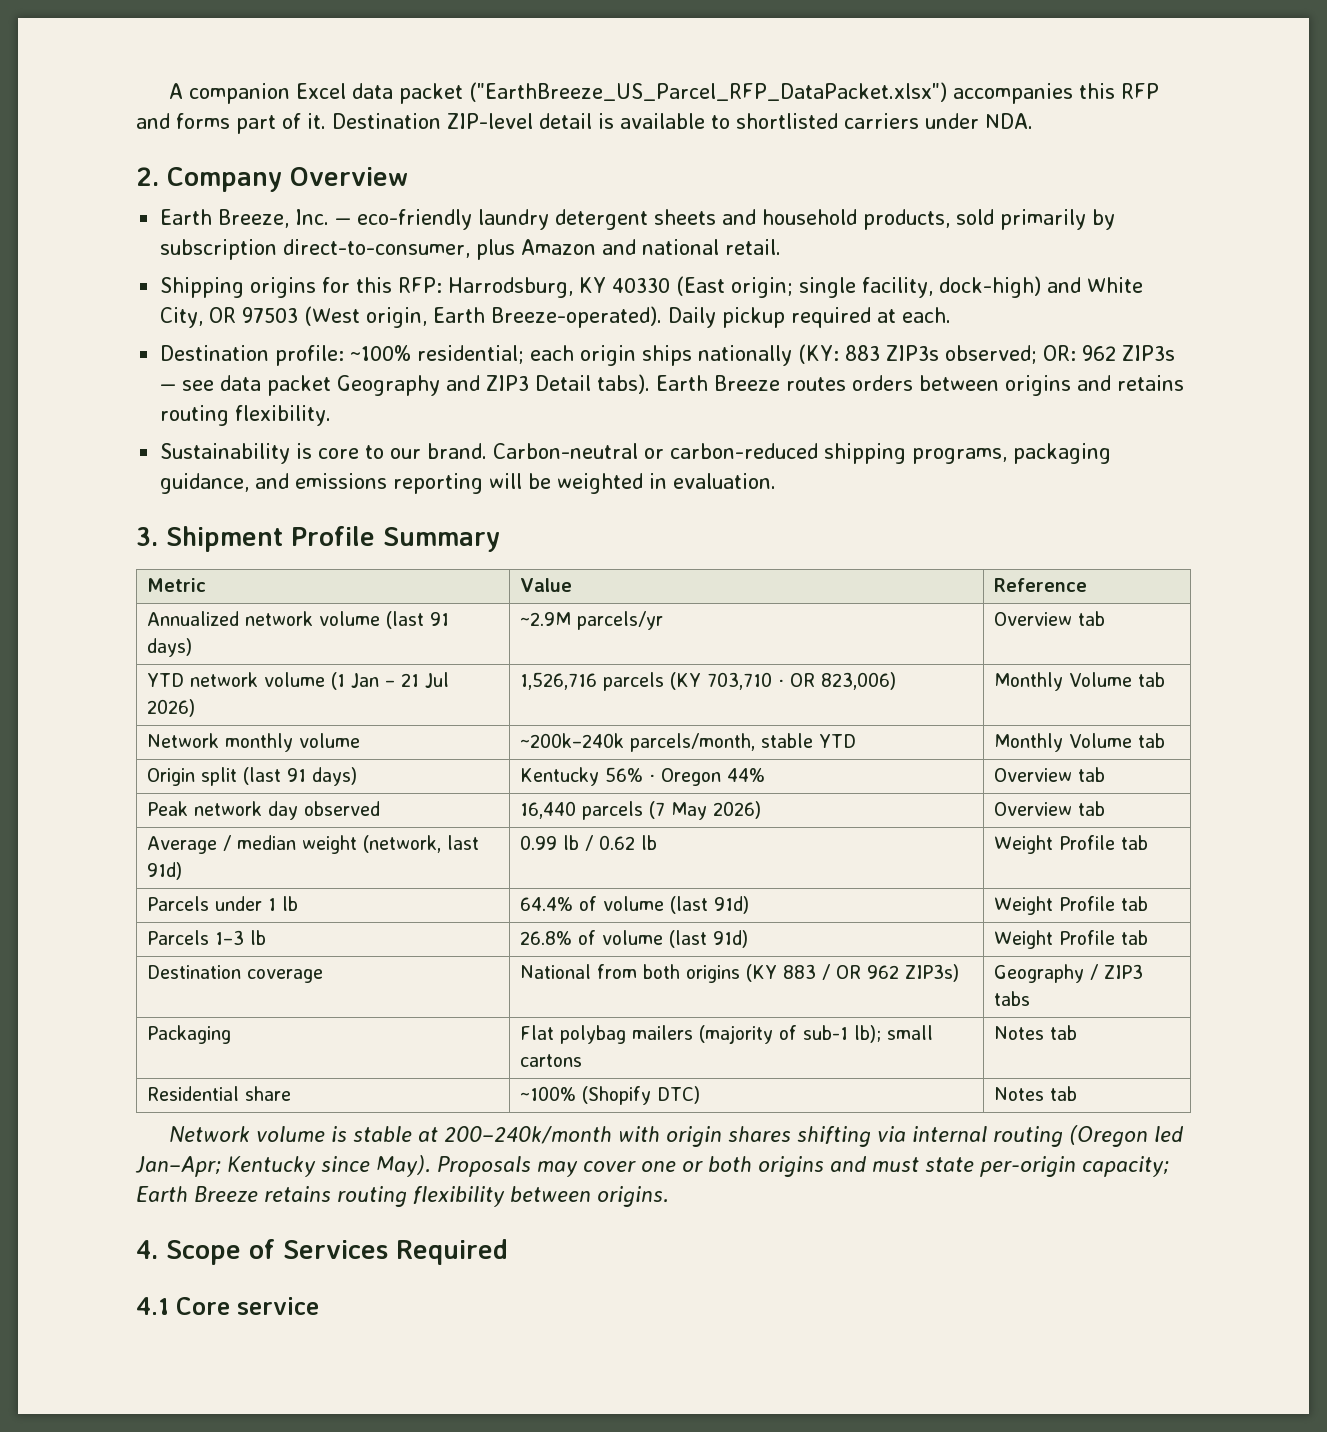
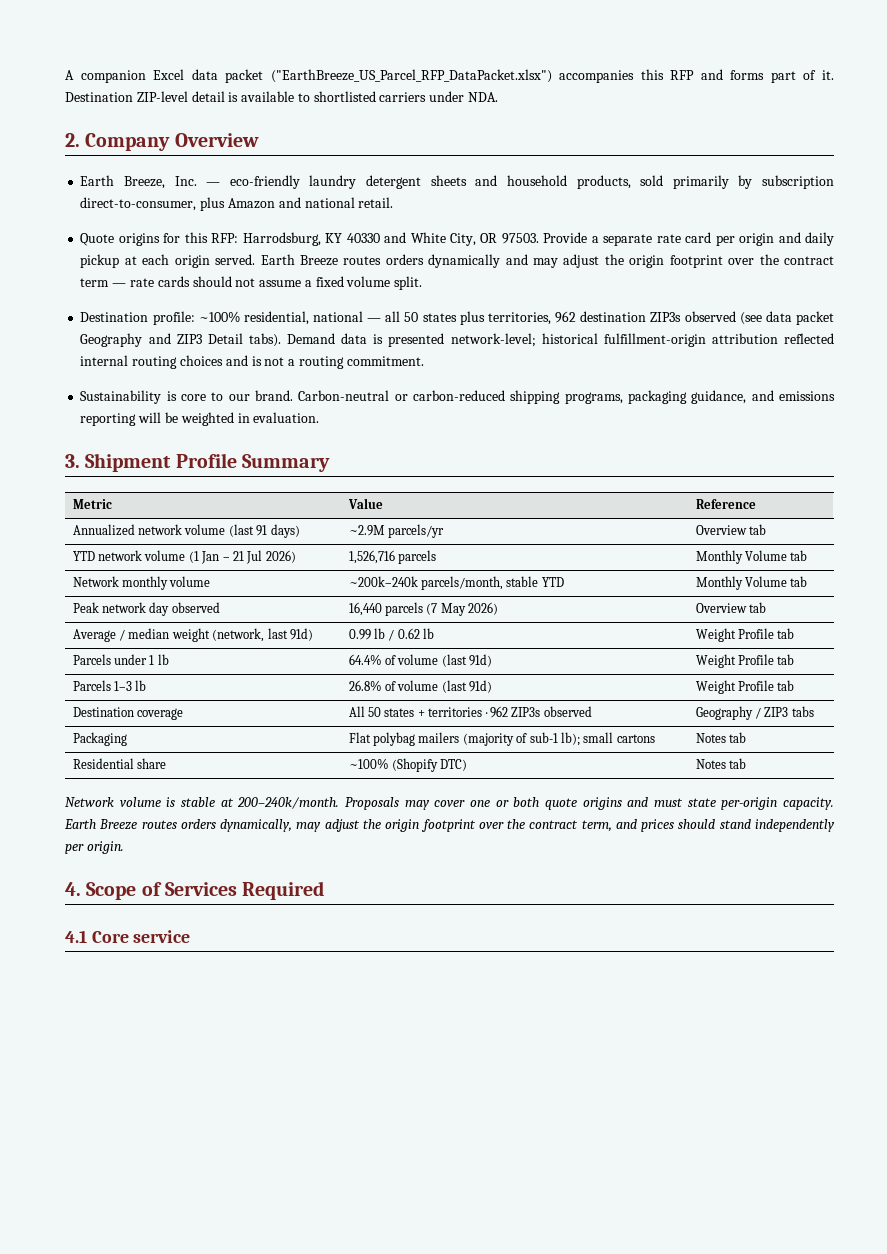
[160,277,245,298] Shipping -> [80,233,115,246] Quote
[676,276,1144,298] [160,306,952,328] [160,344,1176,366] [160,380,215,391] (East origin; single facility, dock-high) and White City, OR 97503 (West origin, Earth Breeze-operated). Daily pickup required at each. // Destination profile: ~100% residential; each origin ships nationally (KY: 883 ZIP3s observed; OR: 962 ZIP3s — see -> [384,232,835,246] [80,254,834,268] [80,276,423,290] [80,311,762,325] and White City, OR 97503. Provide a separate rate card per origin and daily pickup at each origin served. Earth Breeze routes orders dynamically and may adjust the origin footprint over the contract term — rate cards should not assume a fixed volume split. // Destination profile: ~100% residential, national — all 50 states plus territories, 962 destination ZIP3s observed (see
[656,375,1185,396] [160,405,332,426] Earth Breeze routes orders between origins and retains routing flexibility. -> [287,333,835,347] [80,355,424,369] Demand data is presented network-level; historical fulfillment-origin attribution reflected internal routing choices and is not a routing commitment.
[669,672,896,690] (KY 703,710 · OR 823,006) -> (437, 557) none
[146,767,357,786] [519,767,765,786] [993,767,1105,782] // Origin split (last 91 days) | Kentucky 56% · Oregon 44% | Overview tab -> (808, 581) none
[519,964,959,983] National from both origins (KY 883 / OR 962 ZIP3s) -> [348,706,592,718] All 50 states + territories · 962 ZIP3s observed
[444,1125,1184,1147] [135,1155,431,1177] 200–240k/month with origin shares shifting via internal routing (Oregon led Jan–Apr; Kentucky since May). -> [237,797,340,809] 200–240k/month.
(752, 1164) none -> [545,798,578,810] quote
[1082,1156,1169,1177] [136,1186,669,1207] capacity; Earth Breeze retains routing flexibility between origins. -> [782,797,834,810] [64,819,836,832] [65,841,124,854] capacity. Earth Breeze routes orders dynamically, may adjust the origin footprint over the contract term, and prices should stand independently per origin.

